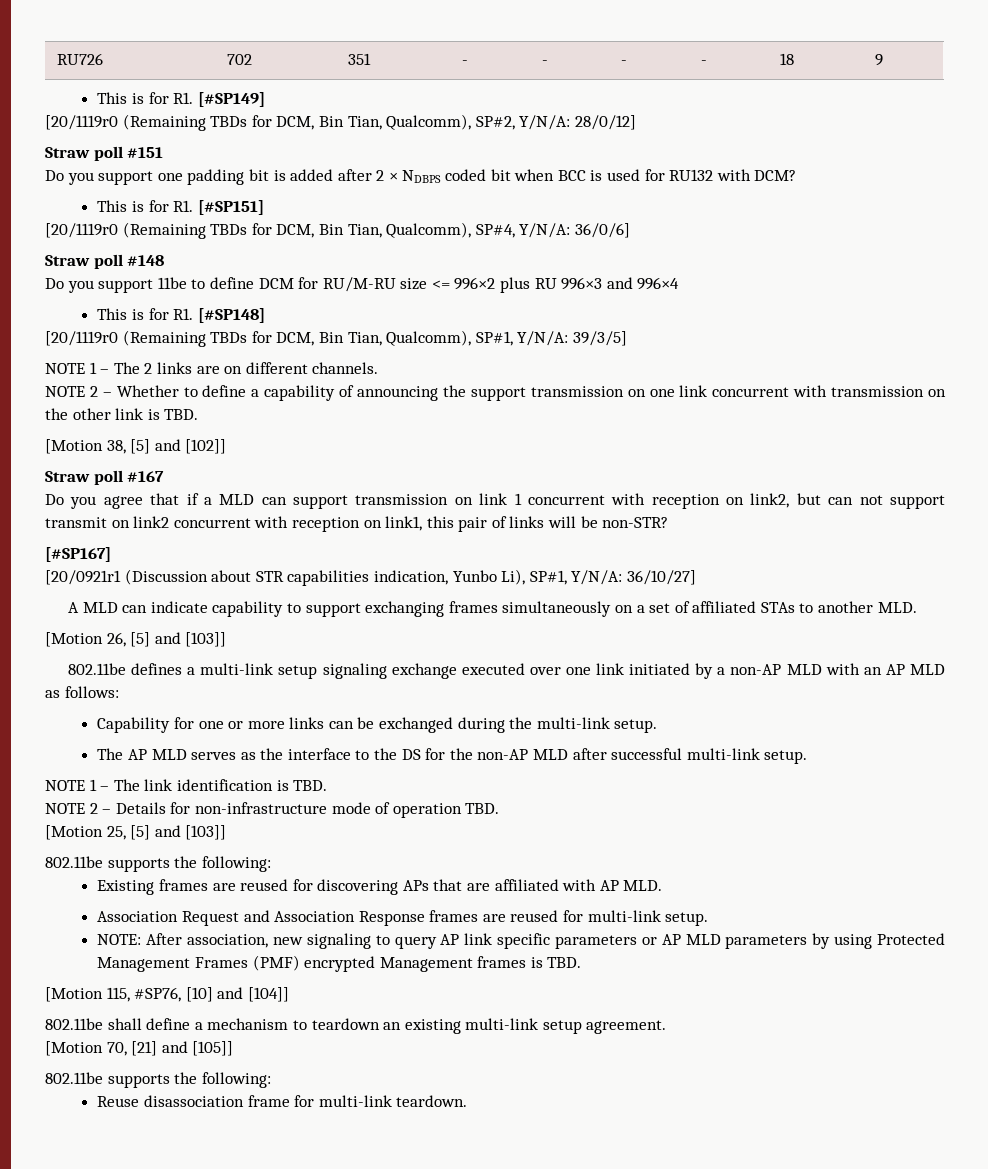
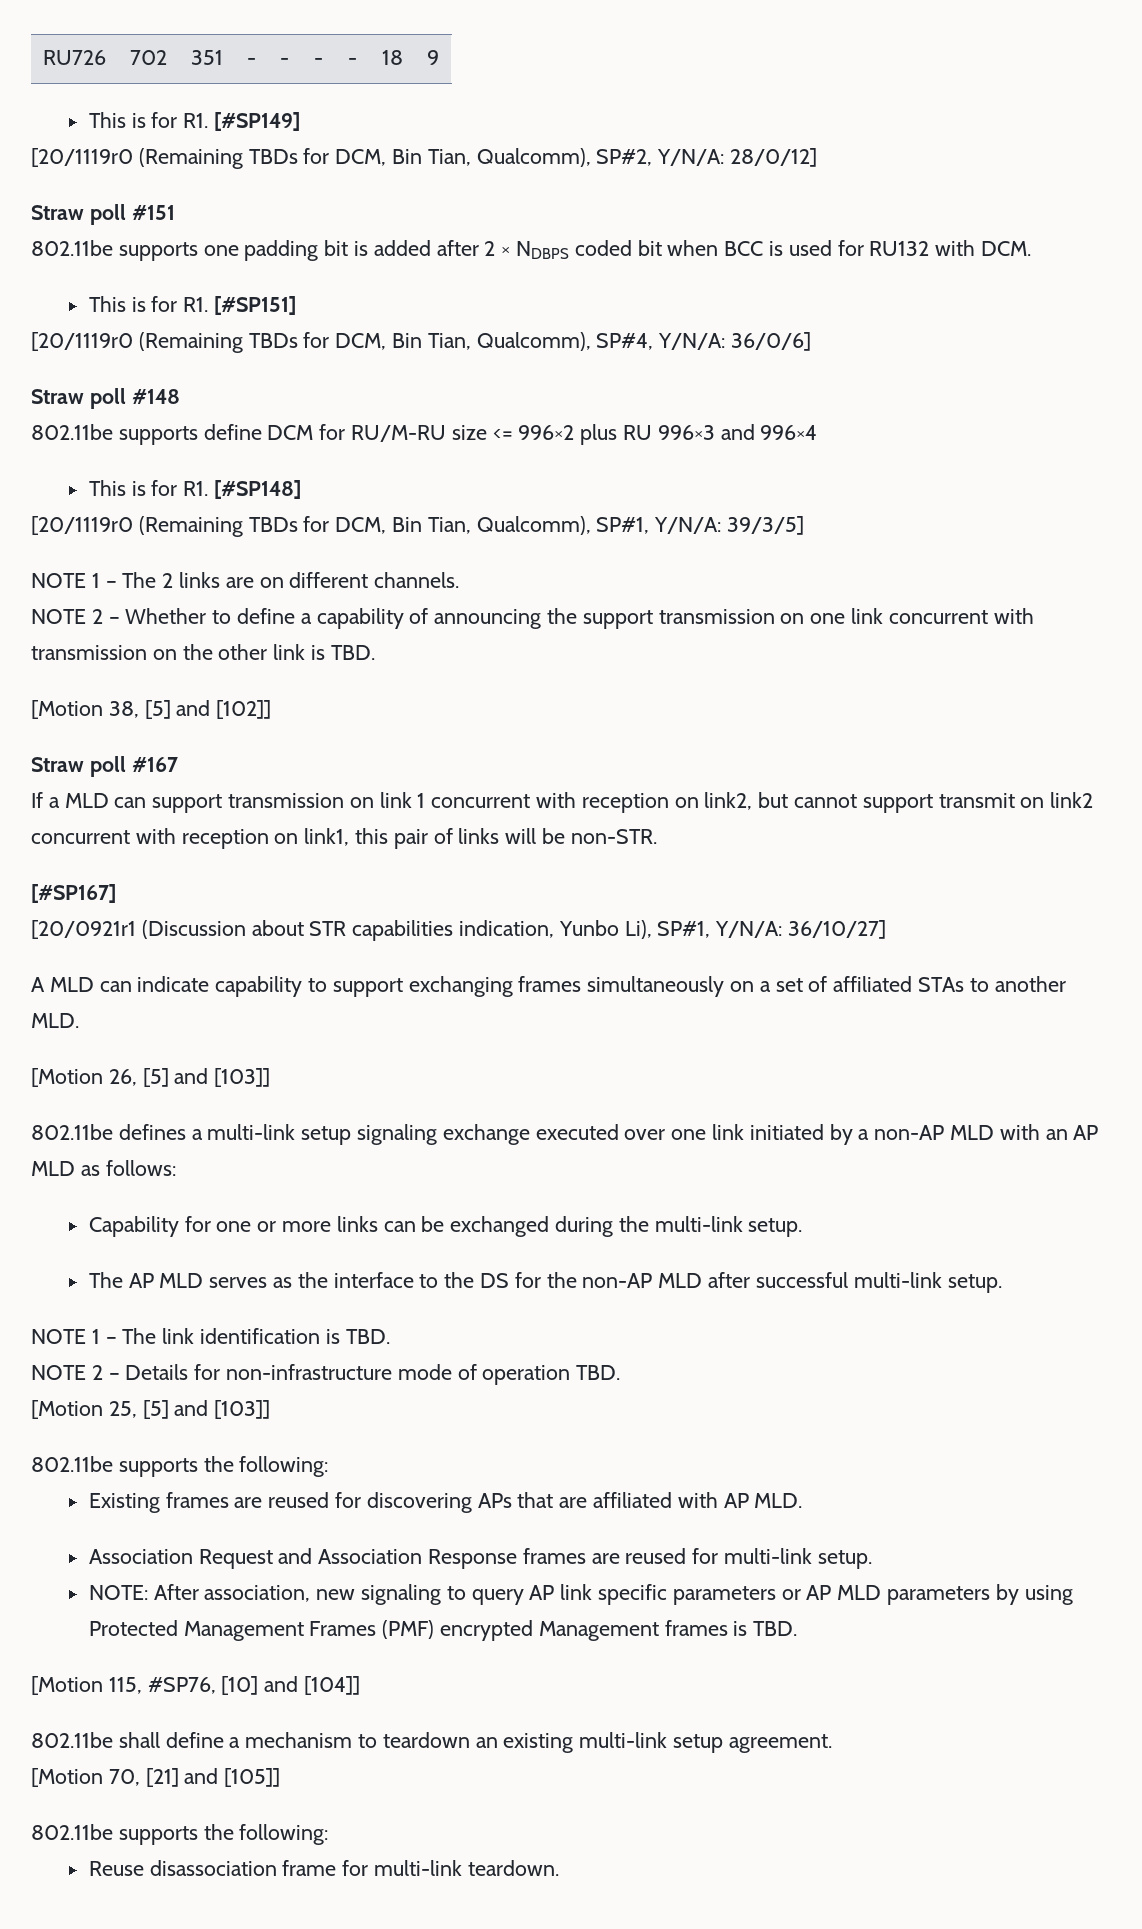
[45,170,154,185] Do you support -> [31,240,198,261] 802.11be supports
[754,170,797,181] DCM? -> [981,241,1032,256] DCM.
[45,277,206,293] Do you support 11be to -> [31,424,198,445] 802.11be supports
[45,493,199,509] Do you agree that if -> [31,792,43,808] If
[828,495,883,505] can not -> [794,794,858,808] cannot
[602,517,669,528] non-STR? -> [570,829,657,844] non-STR.

